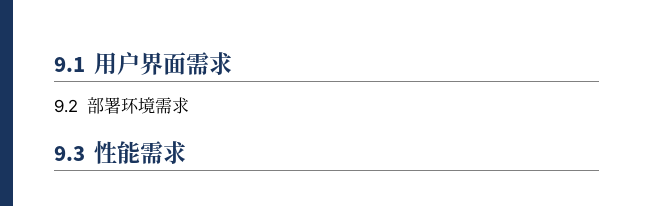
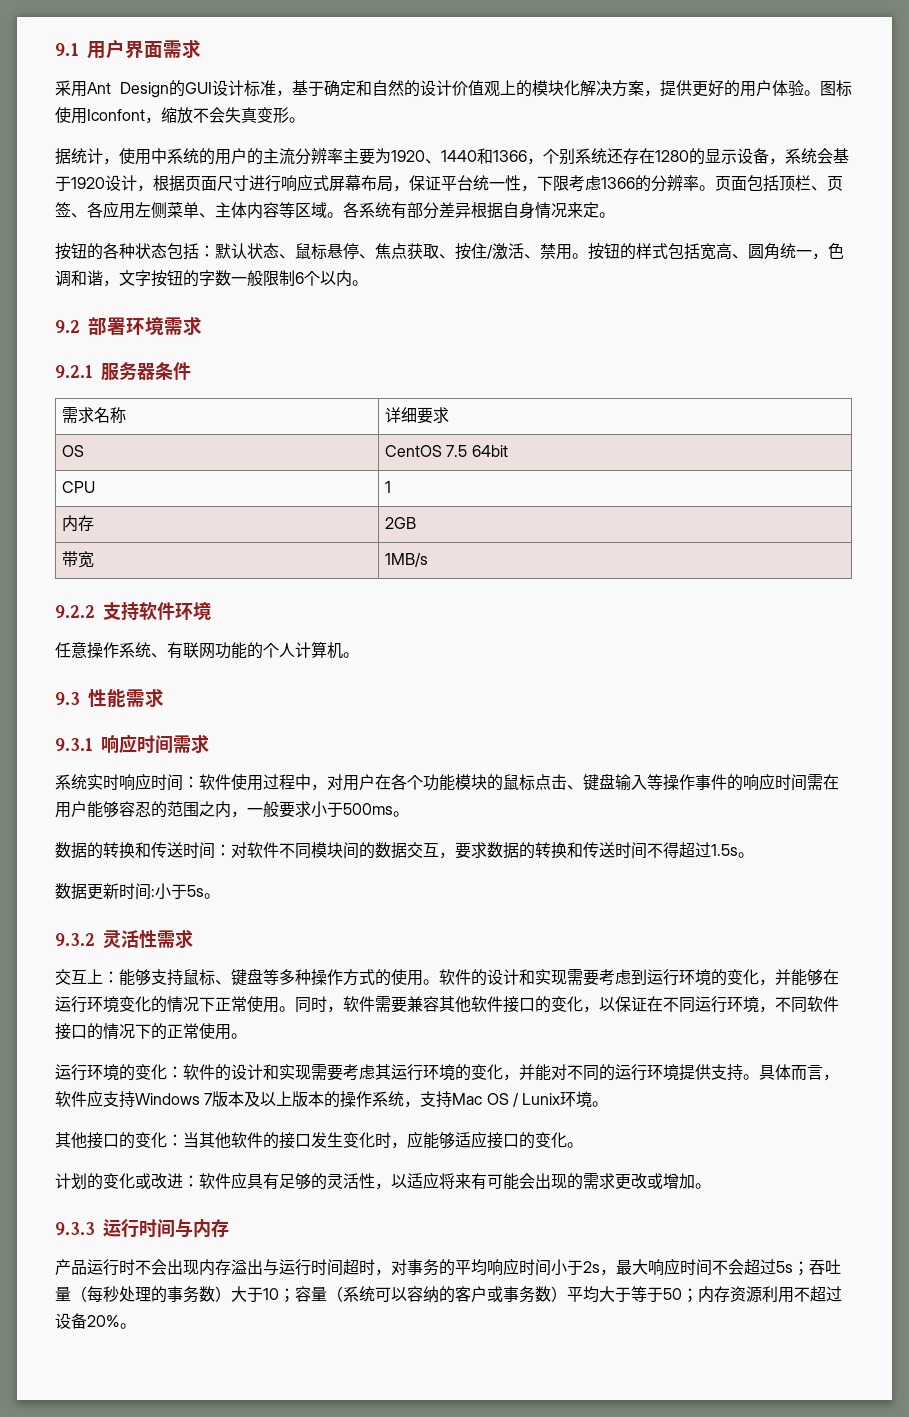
[54,97,189,114] [54,141,186,164] 9.2部署环境需求 // 9.3性能需求 -> [55,80,852,98] [55,107,305,124] [55,148,849,165] [55,174,843,192] [55,201,615,219] [55,243,844,260] [55,270,368,287] [55,316,202,336] [55,362,191,381] [62,407,127,423] [385,407,450,424] [62,445,85,457] [385,445,508,457] [62,481,96,493] [385,481,392,493] [62,515,95,532] [385,517,417,529] [62,551,95,568] [385,553,429,567] [55,602,211,620] [55,641,359,659] [55,688,164,708] [55,734,209,754] [55,773,839,791] [55,801,409,818] [55,842,754,859] [55,883,220,900] [55,929,193,949] [55,968,839,986] [55,996,839,1013] [55,1023,247,1040] [55,1064,839,1081] [55,1090,609,1108] [55,1131,583,1149] [55,1172,711,1190] [55,1219,229,1238] [55,1258,841,1276] [55,1286,842,1303] [55,1313,136,1329] 采用Ant Design的GUI设计标准，基于确定和自然的设计价值观上的模块化解决方案，提供更好的用户体验。图标使用Iconfont，缩放不会失真变形。 // 据统计，使用中系统的用户的主流分辨率主要为1920、1440和1366，个别系统还存在1280的显示设备，系统会基于1920设计，根据页面尺寸进行响应式屏幕布局，保证平台统一性，下限考虑1366的分辨率。页面包括顶栏、页签、各应用左侧菜单、主体内容等区域。各系统有部分差异根据自身情况来定。 // 按钮的各种状态包括：默认状态、鼠标悬停、焦点获取、按住/激活、禁用。按钮的样式包括宽高、圆角统一，色调和谐，文字按钮的字数一般限制6个以内。 // 9.2部署环境需求 // 9.2.1服务器条件 // 需求名称 | 详细要求 // OS | CentOS 7.5 64bit // CPU | 1 // 内存 | 2GB // 带宽 | 1MB/s // 9.2.2支持软件环境 // 任意操作系统、有联网功能的个人计算机。 // 9.3性能需求 // 9.3.1响应时间需求 // 系统实时响应时间：软件使用过程中，对用户在各个功能模块的鼠标点击、键盘输入等操作事件的响应时间需在用户能够容忍的范围之内，一般要求小于500ms。 // 数据的转换和传送时间：对软件不同模块间的数据交互，要求数据的转换和传送时间不得超过1.5s。 // 数据更新时间:小于5s。 // 9.3.2灵活性需求 // 交互上：能够支持鼠标、键盘等多种操作方式的使用。软件的设计和实现需要考虑到运行环境的变化，并能够在运行环境变化的情况下正常使用。同时，软件需要兼容其他软件接口的变化，以保证在不同运行环境，不同软件接口的情况下的正常使用。 // 运行环境的变化：软件的设计和实现需要考虑其运行环境的变化，并能对不同的运行环境提供支持。具体而言，软件应支持Windows 7版本及以上版本的操作系统，支持Mac OS / Lunix环境。 // 其他接口的变化：当其他软件的接口发生变化时，应能够适应接口的变化。 // 计划的变化或改进：软件应具有足够的灵活性，以适应将来有可能会出现的需求更改或增加。 // 9.3.3运行时间与内存 // 产品运行时不会出现内存溢出与运行时间超时，对事务的平均响应时间小于2s，最大响应时间不会超过5s；吞吐量（每秒处理的事务数）大于10；容量（系统可以容纳的客户或事务数）平均大于等于50；内存资源利用不超过设备20%。

